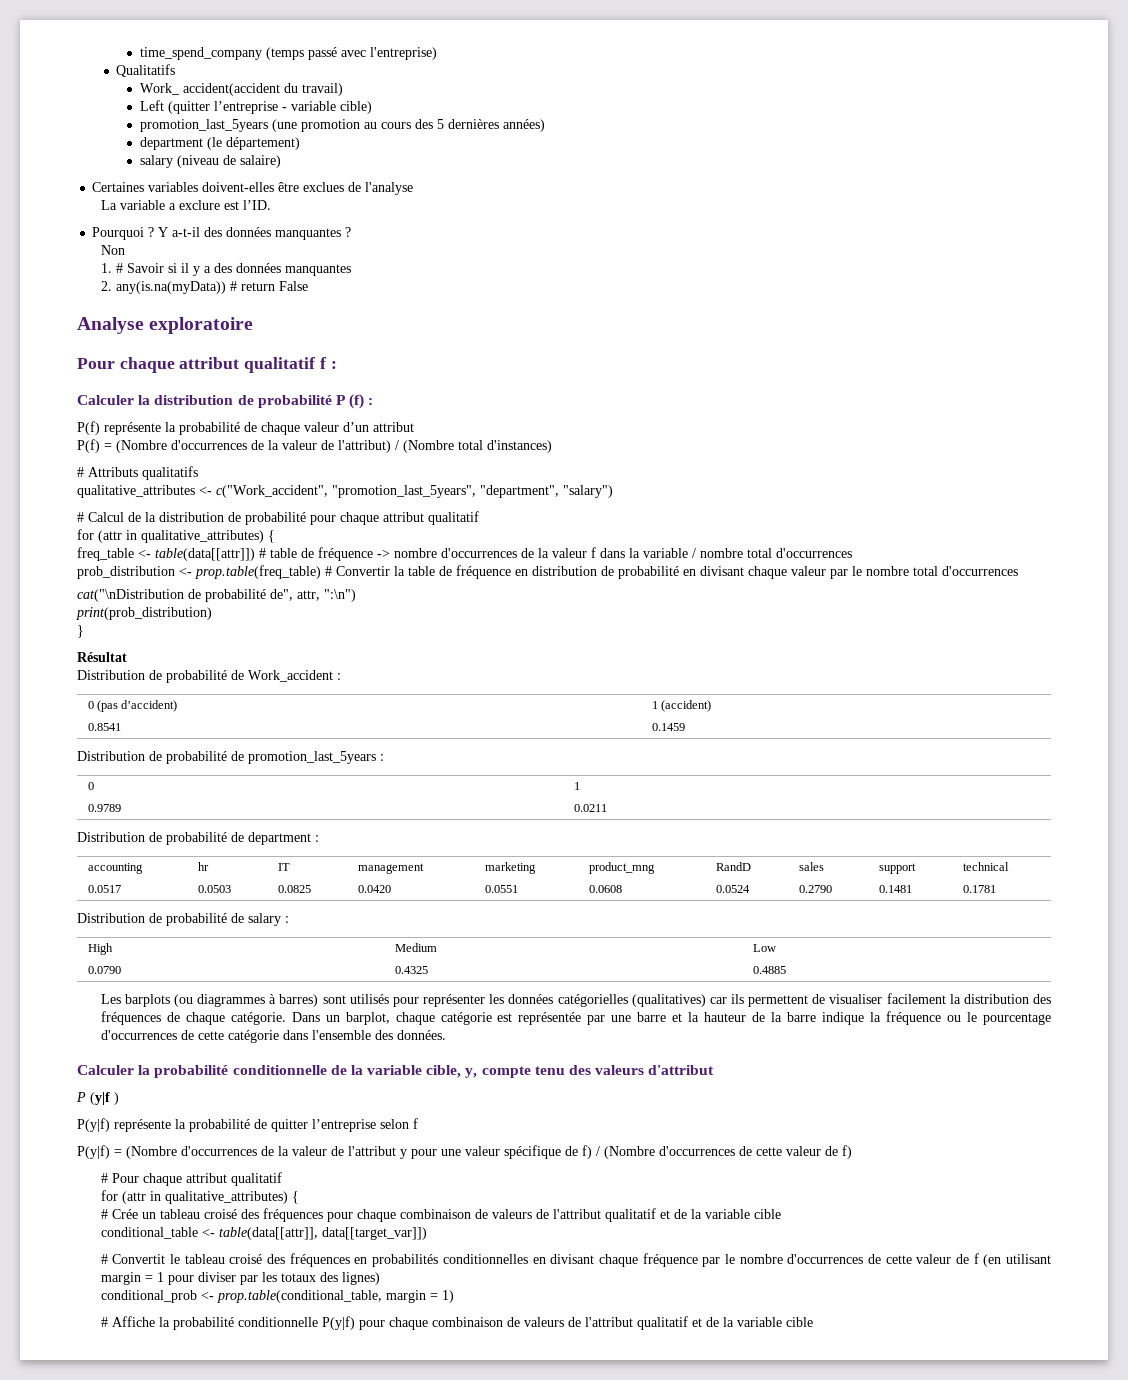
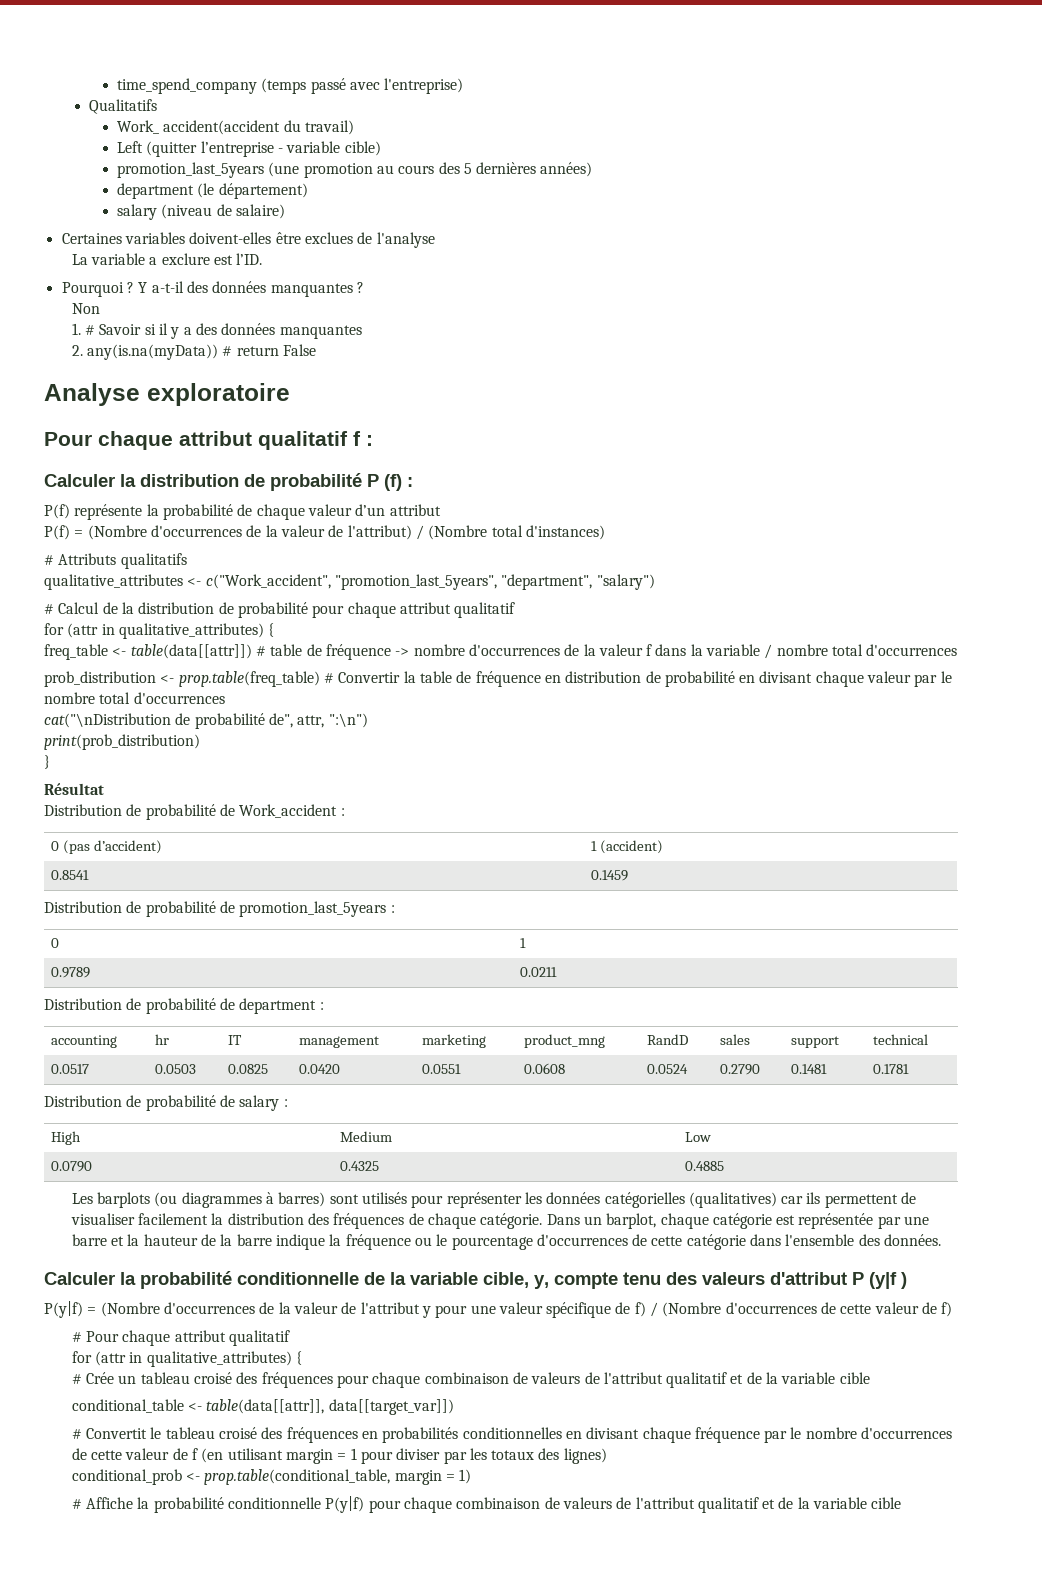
(715, 1070) // -> (847, 1278) none
[77,1118,418,1132] // P(y|f) représente la probabilité de quitter l’entreprise selon f -> (907, 1280) none

